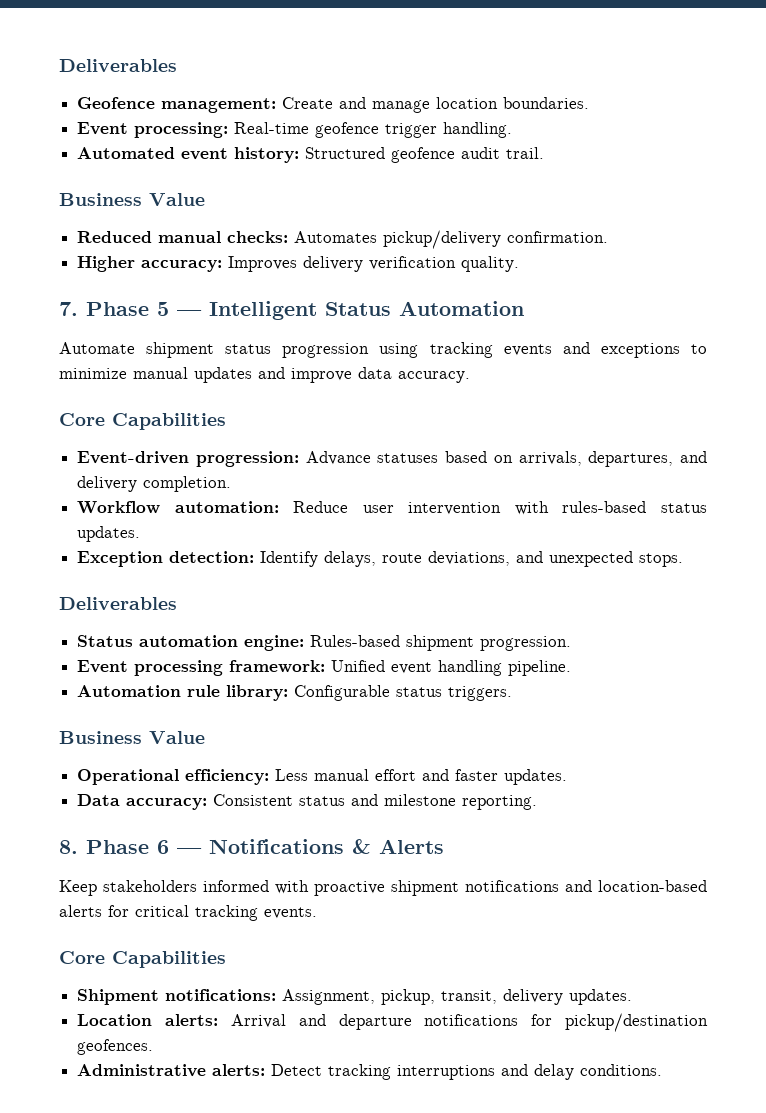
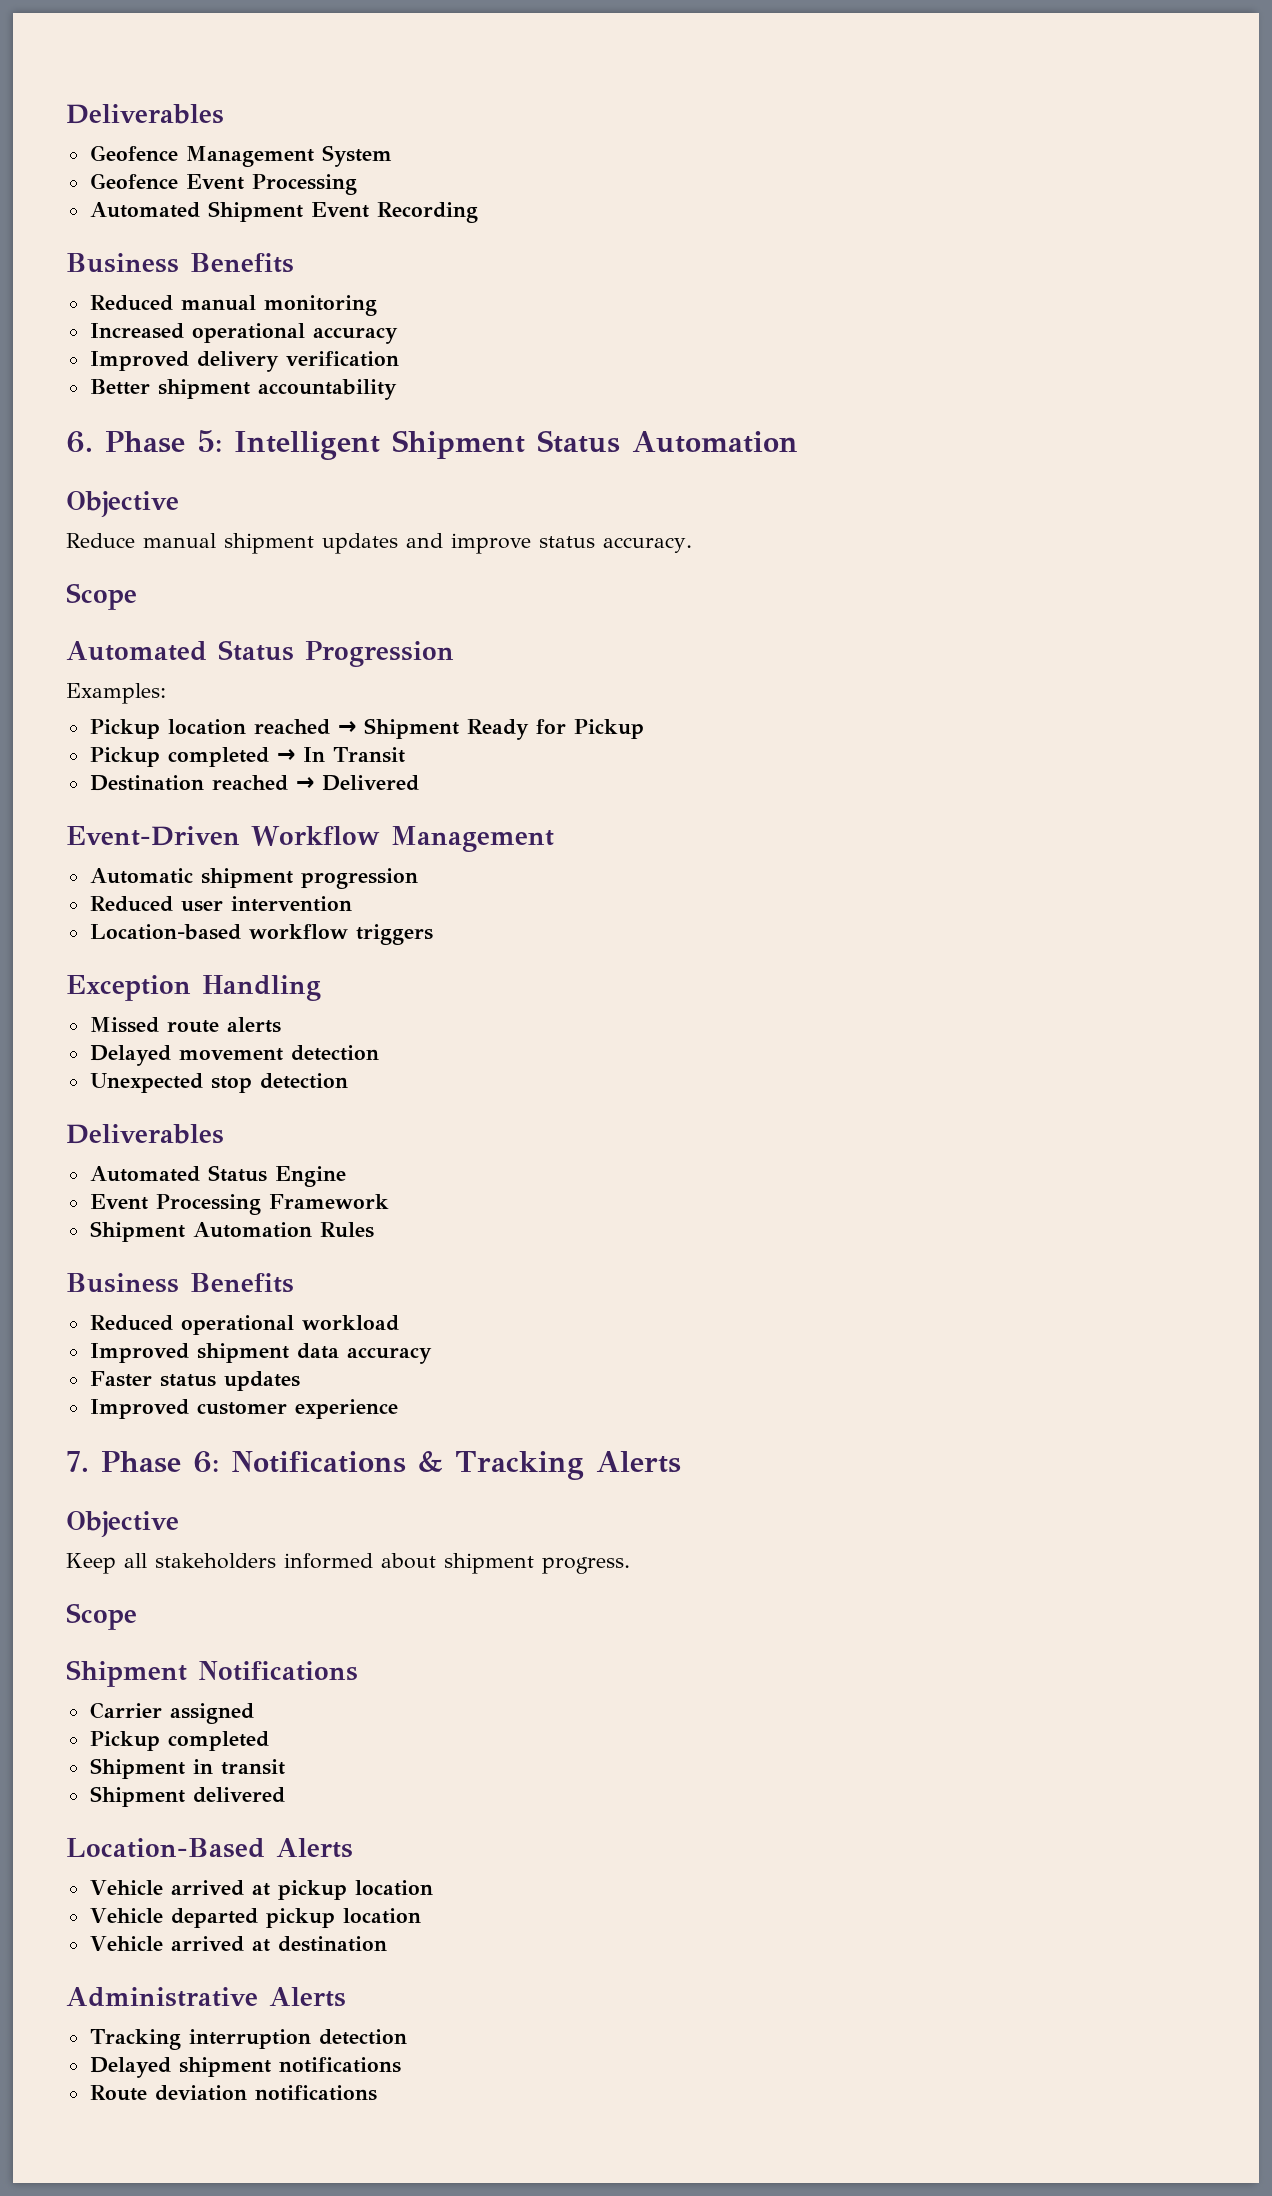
[161,97,590,113] [77,122,513,138] [77,147,545,163] [59,193,205,206] management: Create and manage location boundaries. // Event processing: Real-time geofence trigger handling. // Automated event history: Structured geofence audit trail. // Business Value -> [185,145,392,167] [89,173,357,195] [89,201,478,223] [66,253,294,273] Management System // Geofence Event Processing // Automated Shipment Event Recording // Business Benefits
[227,230,609,249] [77,256,520,272] [59,301,524,320] [59,342,707,358] [59,367,470,383] [59,413,226,430] [77,451,707,467] [77,476,232,492] [77,501,707,515] [77,526,141,542] [77,551,684,567] [59,597,177,610] [77,635,572,651] [77,660,572,676] [77,685,513,701] [59,731,205,744] [77,769,568,785] [77,794,538,810] [59,840,202,854] checks: Automates pickup/delivery confirmation. // Higher accuracy: Improves delivery verification quality. // 7. Phase 5 — Intelligent Status Automation // Automate shipment status progression using tracking events and exceptions to minimize manual updates and improve data accuracy. // Core Capabilities // Event-driven progression: Advance statuses based on arrivals, departures, and delivery completion. // Workflow automation: Reduce user intervention with rules-based status updates. // Exception detection: Identify delays, route deviations, and unexpected stops. // Deliverables // Status automation engine: Rules-based shipment progression. // Event processing framework: Unified event handling pipeline. // Automation rule library: Configurable status triggers. // Business Value // Operational efficiency: Less manual effort and faster updates. // Data accuracy: Consistent status and milestone reporting. // 8. Phase 6 — -> [263,295,377,316] [89,323,398,344] [89,351,399,372] [89,379,397,400] [66,430,798,460] [66,491,179,517] [66,533,692,554] [66,583,137,610] [66,640,454,667] [66,683,166,704] [89,718,644,740] [89,747,405,767] [89,775,419,791] [66,826,554,852] [89,868,418,889] [89,896,352,912] [89,924,433,945] [66,975,321,1001] [89,1017,281,1033] [89,1045,379,1066] [89,1073,348,1093] [66,1124,224,1144] [89,1165,346,1187] [89,1194,389,1215] [89,1221,374,1242] [66,1273,294,1293] [89,1315,399,1335] [89,1343,432,1364] [89,1371,300,1391] [89,1399,398,1419] [66,1451,219,1473] monitoring // Increased operational accuracy // Improved delivery verification // Better shipment accountability // 6. Phase 5: Intelligent Shipment Status Automation // Objective // Reduce manual shipment updates and improve status accuracy. // Scope // Automated Status Progression // Examples: // Pickup location reached → Shipment Ready for Pickup // Pickup completed → In Transit // Destination reached → Delivered // Event-Driven Workflow Management // Automatic shipment progression // Reduced user intervention // Location-based workflow triggers // Exception Handling // Missed route alerts // Delayed movement detection // Unexpected stop detection // Deliverables // Automated Status Engine // Event Processing Framework // Shipment Automation Rules // Business Benefits // Reduced operational workload // Improved shipment data accuracy // Faster status updates // Improved customer experience // 7. Phase 6:
[379,839,444,854] Alerts -> [455,1451,681,1480] [66,1511,179,1537] Tracking Alerts // Objective
(97, 888) none -> [124,1553,147,1568] all
[275,880,707,896] [59,905,317,921] [59,951,226,968] [77,989,633,1005] [77,1013,708,1032] [77,1039,154,1055] [77,1064,663,1080] with proactive shipment notifications and location-based alerts for critical tracking events. // Core Capabilities // Shipment notifications: Assignment, pickup, transit, delivery updates. // Location alerts: Arrival and departure notifications for pickup/destination geofences. // Administrative alerts: Detect tracking interruptions and delay conditions. -> [381,1553,630,1574] [66,1603,137,1630] [66,1660,358,1687] [89,1702,254,1724] [89,1731,269,1751] [89,1758,285,1779] [89,1786,285,1807] [66,1838,353,1858] [89,1880,433,1900] [89,1908,421,1928] [89,1936,387,1952] [66,1987,346,2007] [89,2029,407,2050] [89,2057,401,2078] [89,2085,377,2101] about shipment progress. // Scope // Shipment Notifications // Carrier assigned // Pickup completed // Shipment in transit // Shipment delivered // Location-Based Alerts // Vehicle arrived at pickup location // Vehicle departed pickup location // Vehicle arrived at destination // Administrative Alerts // Tracking interruption detection // Delayed shipment notifications // Route deviation notifications

